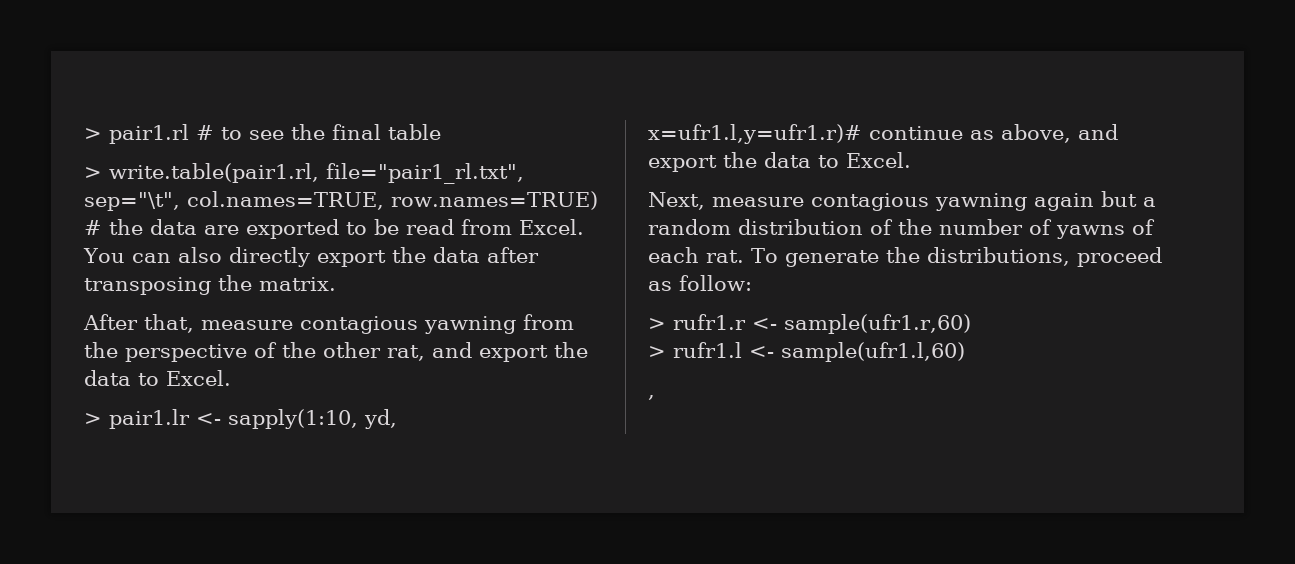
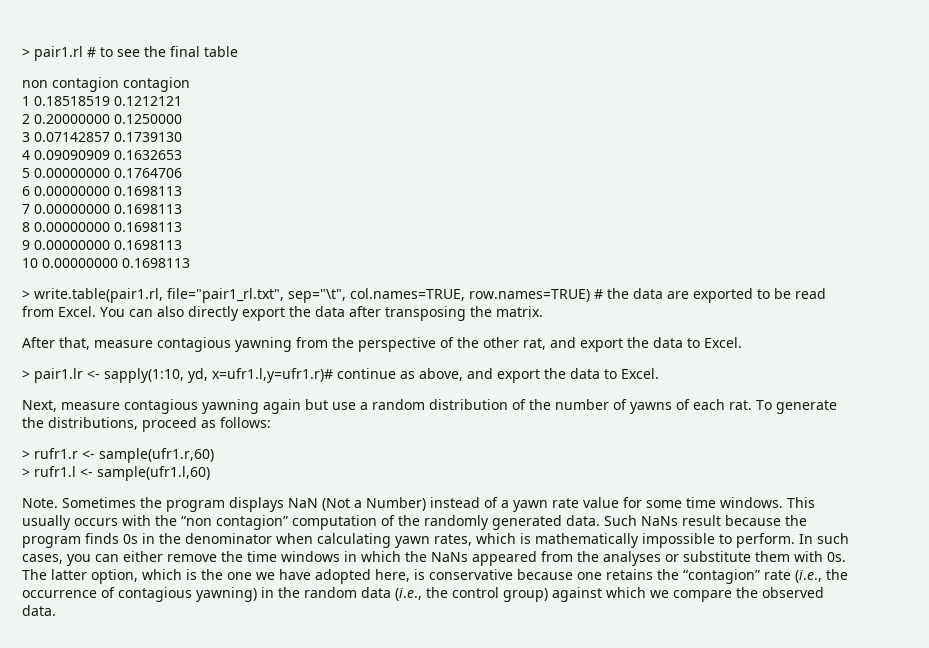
(441, 132) none -> [22,77,190,92] [22,96,182,106] [22,114,182,124] [22,132,182,142] [22,150,182,160] [22,168,182,178] [22,186,182,196] [22,204,182,214] [22,222,182,232] [22,240,182,250] [22,258,190,268] // non contagion contagion // 1 0.18518519 0.1212121 // 2 0.20000000 0.1250000 // 3 0.07142857 0.1739130 // 4 0.09090909 0.1632653 // 5 0.00000000 0.1764706 // 6 0.00000000 0.1698113 // 7 0.00000000 0.1698113 // 8 0.00000000 0.1698113 // 9 0.00000000 0.1698113 // 10 0.00000000 0.1698113
(1137, 199) none -> [332,402,356,410] use
[679,275,752,291] follow: -> [220,417,271,428] follows:
[648,395,655,400] , -> [22,497,815,512] [22,515,807,530] [22,533,849,548] [22,551,846,566] [22,569,848,584] [22,587,824,602] [22,605,56,616] Note. Sometimes the program displays NaN (Not a Number) instead of a yawn rate value for some time windows. This usually occurs with the “non contagion” computation of the randomly generated data. Such NaNs result because the program finds 0s in the denominator when calculating yawn rates, which is mathematically impossible to perform. In such cases, you can either remove the time windows in which the NaNs appeared from the analyses or substitute them with 0s. The latter option, which is the one we have adopted here, is conservative because one retains the “contagion” rate (i.e., the occurrence of contagious yawning) in the random data (i.e., the control group) against which we compare the observed data.

